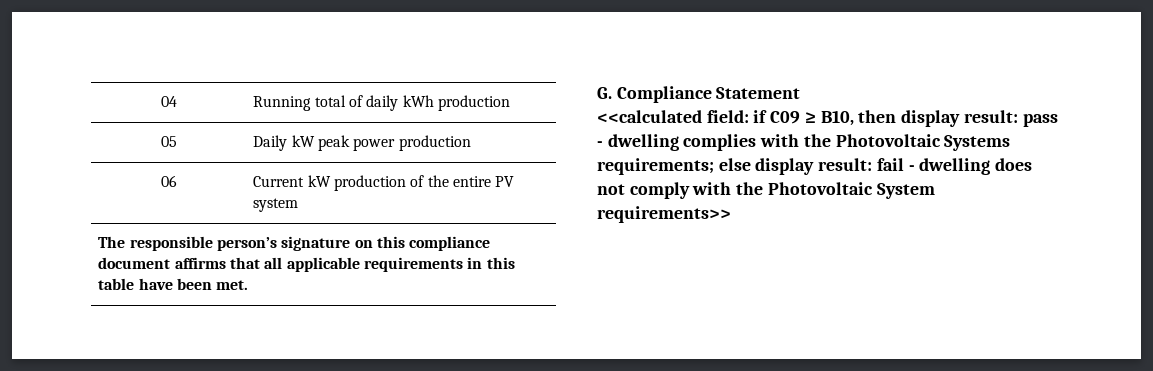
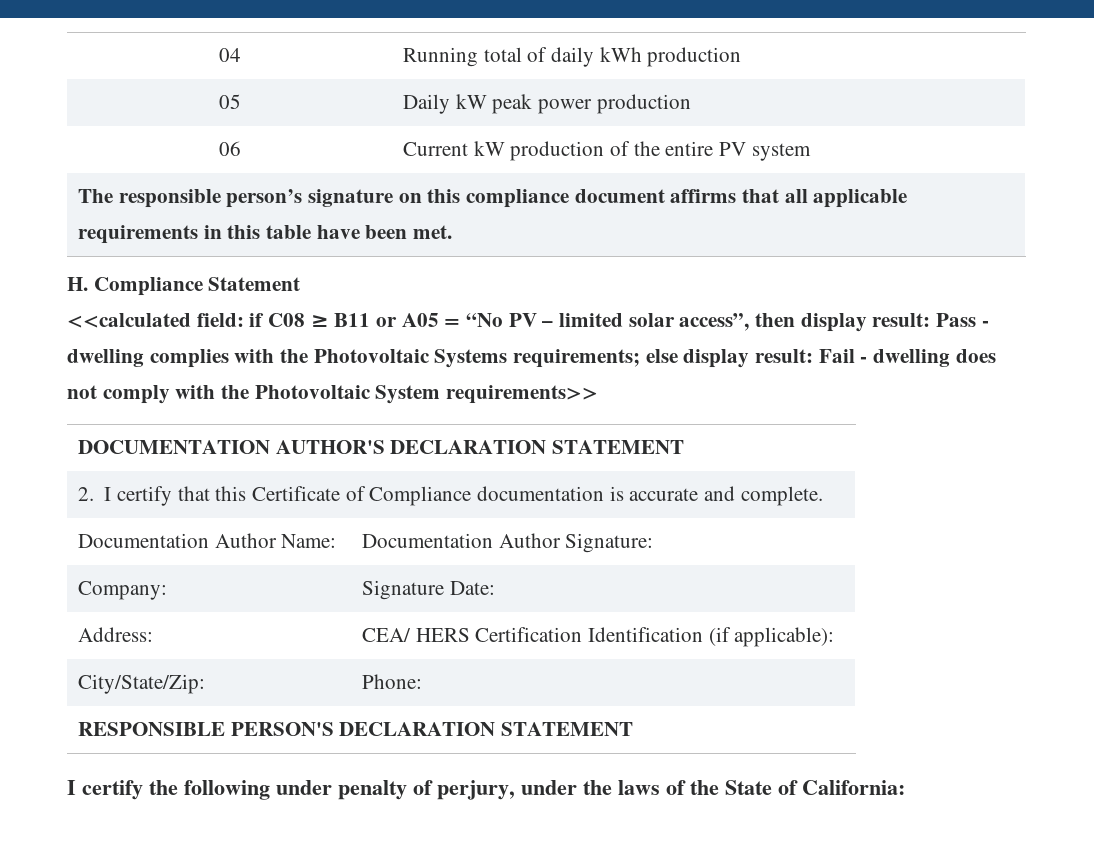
[597,87,612,99] G. -> [67,277,88,291] H.
[770,110,854,126] C09 ≥ B10, -> [268,313,750,331] C08 ≥ B11 or A05 = “No PV – limited solar access”,
[1022,114,1058,127] pass -> [936,313,977,327] Pass
[876,158,904,171] fail -> [818,349,855,363] Fail
(731, 214) none -> [77,440,684,454] [77,486,823,506] [77,533,337,548] [361,533,654,553] [77,581,167,600] [361,580,495,600] [77,627,153,642] [361,627,835,647] [77,674,205,694] [361,674,422,689] [77,722,633,736] [67,780,905,800] // DOCUMENTATION AUTHOR'S DECLARATION STATEMENT // 2. I certify that this Certificate of Compliance documentation is accurate and complete. // Documentation Author Name: | Documentation Author Signature: // Company: | Signature Date: // Address: | CEA/ HERS Certification Identification (if applicable): // City/State/Zip: | Phone: // RESPONSIBLE PERSON'S DECLARATION STATEMENT // I certify the following under penalty of perjury, under the laws of the State of California:

